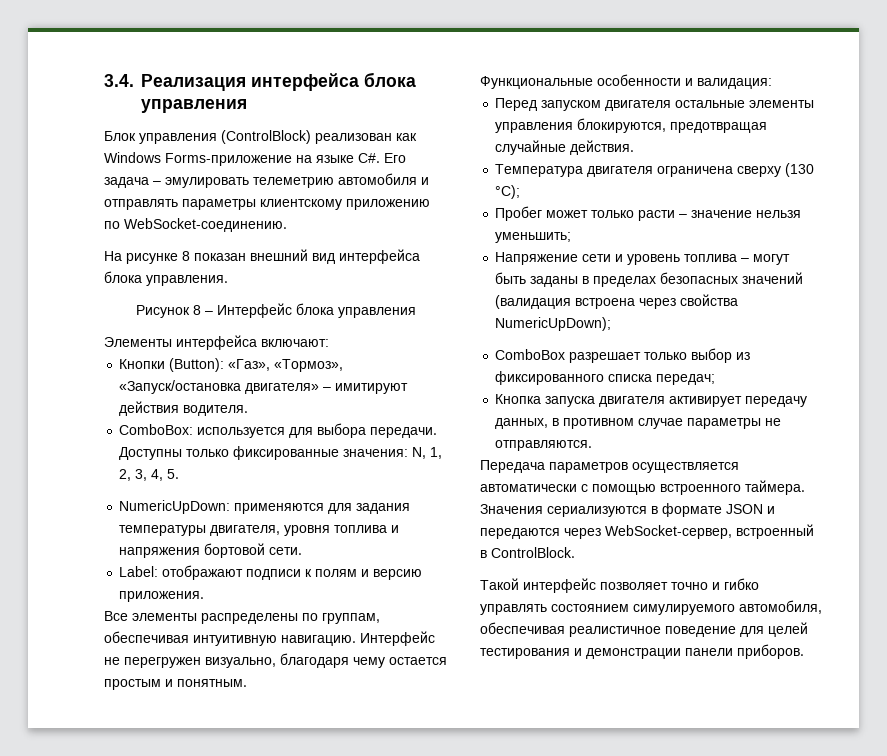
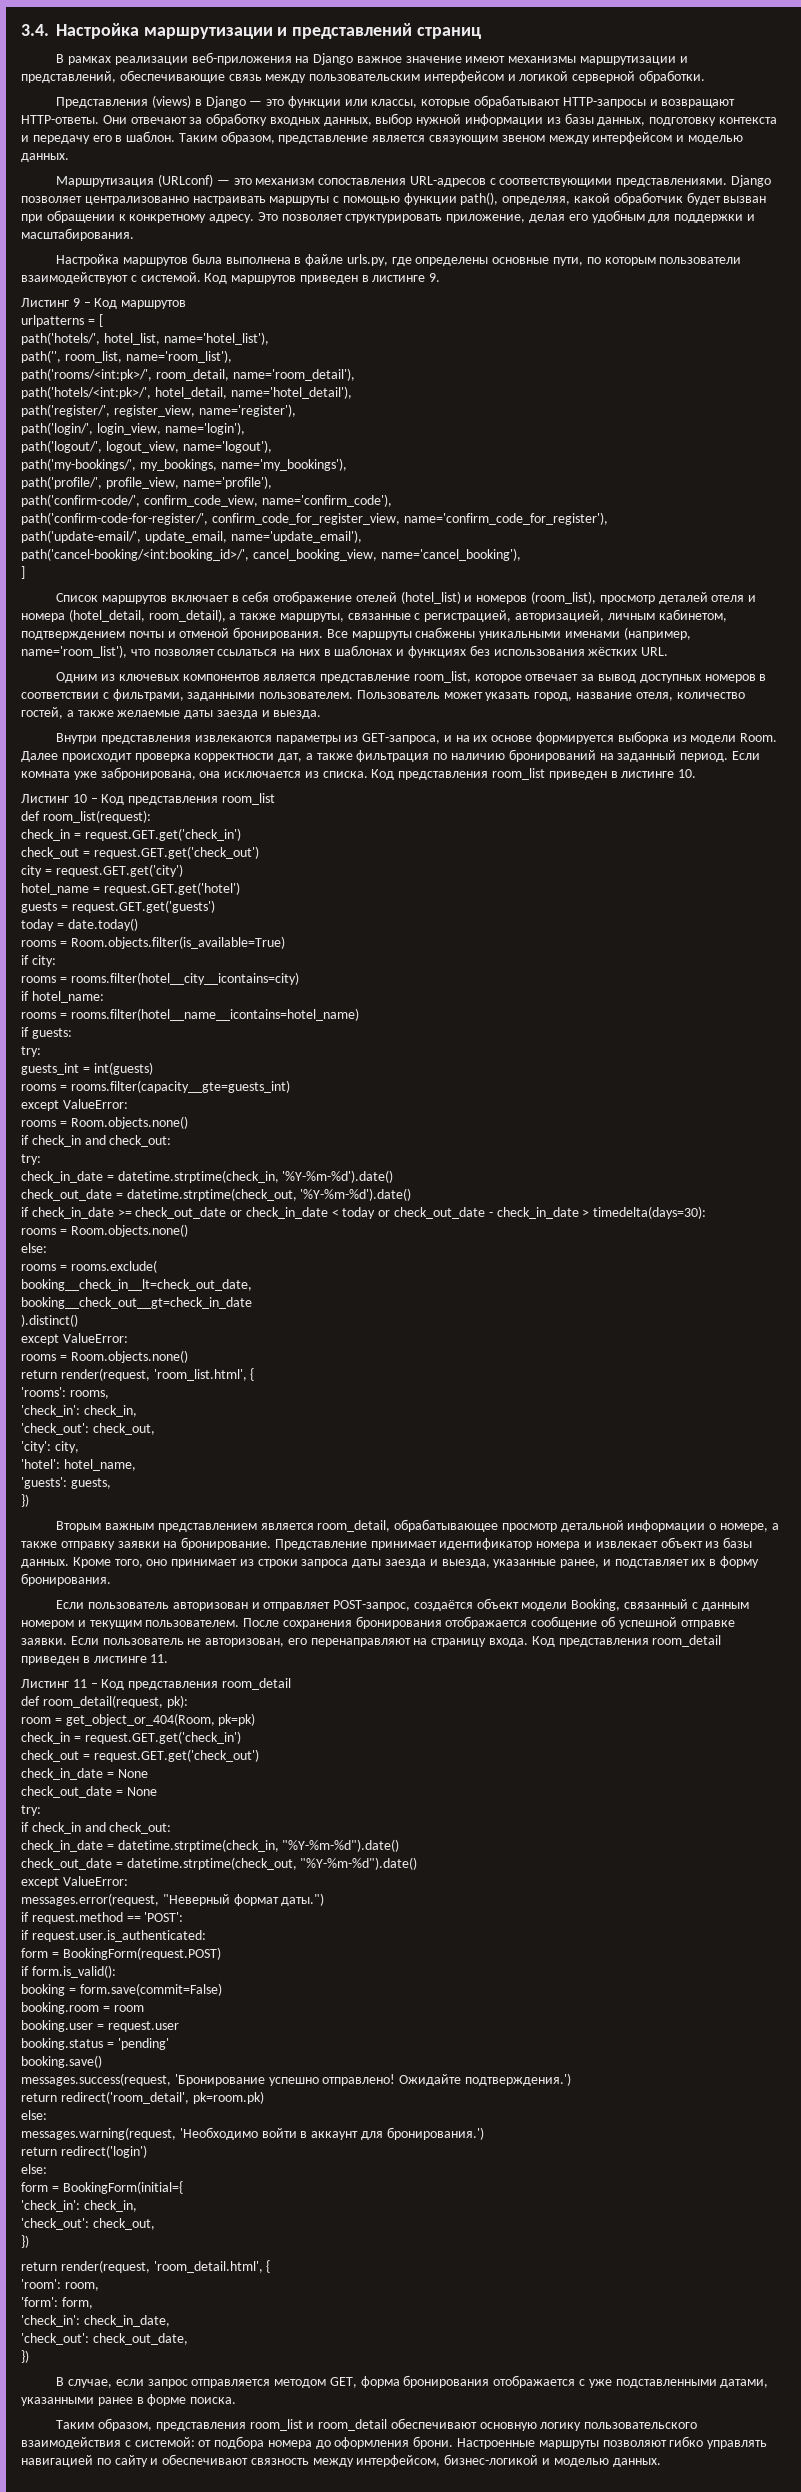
[141,72,416,91] [141,99,247,113] [104,130,417,144] [104,152,406,166] [104,173,429,188] [104,199,430,210] [104,218,287,232] [104,249,420,264] [104,271,228,286] [135,303,416,318] [104,335,329,350] [119,358,344,372] [119,380,409,394] [119,401,249,416] [119,423,438,438] [119,446,443,460] [119,469,180,481] [119,500,411,514] [119,525,400,536] [119,543,303,558] [119,565,423,580] [119,591,205,602] [104,611,380,624] [104,631,435,646] [104,653,447,668] [104,679,247,690] [480,74,772,89] [495,98,815,111] [495,118,768,133] [495,140,635,155] [495,163,815,177] [495,185,521,199] [495,206,802,221] [495,232,572,243] [495,252,791,265] [495,272,804,287] [495,294,739,309] [495,317,612,331] [495,348,751,363] [495,371,716,385] [495,394,808,407] [495,418,782,429] [495,440,593,451] [480,460,739,473] [480,480,805,495] [480,503,775,517] [480,524,814,539] [480,547,575,558] [480,578,759,593] [480,600,822,615] [480,622,808,637] [480,644,804,659] Реализация интерфейса блока управления // Блок управления (ControlBlock) реализован как Windows Forms-приложение на языке C#. Его задача – эмулировать телеметрию автомобиля и отправлять параметры клиентскому приложению по WebSocket-соединению. // На рисунке 8 показан внешний вид интерфейса блока управления. // Рисунок 8 – Интерфейс блока управления // Элементы интерфейса включают: // Кнопки (Button): «Газ», «Тормоз», «Запуск/остановка двигателя» – имитируют действия водителя. // ComboBox: используется для выбора передачи. Доступны только фиксированные значения: N, 1, 2, 3, 4, 5. // NumericUpDown: применяются для задания температуры двигателя, уровня топлива и напряжения бортовой сети. // Label: отображают подписи к полям и версию приложения. // Все элементы распределены по группам, обеспечивая интуитивную навигацию. Интерфейс не перегружен визуально, благодаря чему остается простым и понятным. // Функциональные особенности и валидация: // Перед запуском двигателя остальные элементы управления блокируются, предотвращая случайные действия. // Температура двигателя ограничена сверху (130 °C); // Пробег может только расти – значение нельзя уменьшить; // Напряжение сети и уровень топлива – могут быть заданы в пределах безопасных значений (валидация встроена через свойства NumericUpDown); // ComboBox разрешает только выбор из фиксированного списка передач; // Кнопка запуска двигателя активирует передачу данных, в противном случае параметры не отправляются. // Передача параметров осуществляется автоматически с помощью встроенного таймера. Значения сериализуются в формате JSON и передаются через WebSocket-сервер, встроенный в ControlBlock. // Такой интерфейс позволяет точно и гибко управлять состоянием симулируемого автомобиля, обеспечивая реалистичное поведение для целей тестирования и демонстрации панели приборов. -> [56,23,481,39] [56,52,688,65] [21,70,706,83] [56,95,736,108] [21,113,777,126] [21,131,743,144] [21,153,69,162] [56,174,772,187] [21,192,767,205] [21,210,755,223] [21,228,134,241] [56,253,742,266] [21,272,441,284] [21,298,187,309] [21,314,103,327] [21,332,269,345] [21,350,232,363] [21,368,355,381] [21,386,352,399] [21,404,296,417] [21,422,245,435] [21,440,272,453] [21,458,347,471] [21,476,272,489] [21,494,392,507] [21,512,608,525] [21,530,362,543] [21,548,521,561] [21,566,25,579] [56,591,757,604] [21,609,727,622] [21,627,691,640] [21,645,669,658] [56,671,767,683] [21,689,745,701] [21,707,322,719] [56,731,778,744] [21,749,760,762] [21,767,697,780] [21,793,275,805] [21,810,151,823] [21,828,241,841] [21,846,259,859] [21,864,183,877] [21,882,240,895] [21,900,215,913] [21,918,138,931] [21,936,285,949] [21,955,56,967] [21,972,299,985] [21,991,104,1003] [21,1008,359,1021] [21,1027,72,1039] [21,1046,41,1057] [21,1062,153,1075] [21,1080,290,1093] [21,1099,128,1111] [21,1116,188,1129] [21,1135,172,1147] [21,1154,41,1165] [21,1170,394,1183] [21,1188,412,1201] [21,1206,707,1219] [21,1224,188,1237] [21,1243,47,1253] [21,1260,157,1273] [21,1279,252,1291] [21,1297,252,1309] [21,1314,78,1327] [21,1333,128,1345] [21,1350,188,1363] [21,1368,255,1381] [21,1387,109,1399] [21,1405,137,1417] [21,1423,155,1435] [21,1441,79,1453] [21,1459,136,1471] [21,1477,111,1489] [21,1494,29,1507] [56,1519,779,1532] [21,1537,753,1550] [21,1556,760,1568] [21,1573,111,1586] [56,1598,749,1611] [21,1616,735,1629] [21,1635,722,1647] [21,1654,169,1665] [21,1678,291,1690] [21,1695,188,1708] [21,1713,256,1726] [21,1731,241,1744] [21,1749,259,1762] [21,1768,148,1780] [21,1786,157,1798] [21,1805,41,1816] [21,1822,172,1834] [21,1839,400,1852] [21,1857,418,1870] [21,1876,128,1888] [21,1893,325,1906] [21,1912,184,1924] [21,1930,206,1942] [21,1947,221,1960] [21,1965,116,1978] [21,1983,222,1996] [21,2002,144,2014] [21,2020,179,2032] [21,2038,169,2050] [21,2055,102,2068] [21,2073,571,2086] [21,2091,264,2104] [21,2110,47,2120] [21,2127,484,2140] [21,2145,147,2158] [21,2164,47,2174] [21,2181,183,2194] [21,2200,137,2212] [21,2218,155,2230] [21,2235,29,2248] [21,2260,271,2273] [21,2279,99,2291] [21,2297,93,2309] [21,2315,170,2327] [21,2333,188,2345] [21,2350,29,2363] [56,2375,769,2388] [21,2394,237,2406] [56,2418,698,2431] [21,2436,768,2449] [21,2454,661,2467] Настройка маршрутизации и представлений страниц // В рамках реализации веб-приложения на Django важное значение имеют механизмы маршрутизации и представлений, обеспечивающие связь между пользовательским интерфейсом и логикой серверной обработки. // Представления (views) в Django — это функции или классы, которые обрабатывают HTTP-запросы и возвращают HTTP-ответы. Они отвечают за обработку входных данных, выбор нужной информации из базы данных, подготовку контекста и передачу его в шаблон. Таким образом, представление является связующим звеном между интерфейсом и моделью данных. // Маршрутизация (URLconf) — это механизм сопоставления URL-адресов с соответствующими представлениями. Django позволяет централизованно настраивать маршруты с помощью функции path(), определяя, какой обработчик будет вызван при обращении к конкретному адресу. Это позволяет структурировать приложение, делая его удобным для поддержки и масштабирования. // Настройка маршрутов была выполнена в файле urls.py, где определены основные пути, по которым пользователи взаимодействуют с системой. Код маршрутов приведен в листинге 9. // Листинг 9 – Код маршрутов // urlpatterns = [ // path('hotels/', hotel_list, name='hotel_list'), // path('', room_list, name='room_list'), // path('rooms/<int:pk>/', room_detail, name='room_detail'), // path('hotels/<int:pk>/', hotel_detail, name='hotel_detail'), // path('register/', register_view, name='register'), // path('login/', login_view, name='login'), // path('logout/', logout_view, name='logout'), // path('my-bookings/', my_bookings, name='my_bookings'), // path('profile/', profile_view, name='profile'), // path('confirm-code/', confirm_code_view, name='confirm_code'), // path('confirm-code-for-register/', confirm_code_for_register_view, name='confirm_code_for_register'), // path('update-email/', update_email, name='update_email'), // path('cancel-booking/<int:booking_id>/', cancel_booking_view, name='cancel_booking'), // ] // Список маршрутов включает в себя отображение отелей (hotel_list) и номеров (room_list), просмотр деталей отеля и номера (hotel_detail, room_detail), а также маршруты, связанные с регистрацией, авторизацией, личным кабинетом, подтверждением почты и отменой бронирования. Все маршруты снабжены уникальными именами (например, name='room_list'), что позволяет ссылаться на них в шаблонах и функциях без использования жёстких URL. // Одним из ключевых компонентов является представление room_list, которое отвечает за вывод доступных номеров в соответствии с фильтрами, заданными пользователем. Пользователь может указать город, название отеля, количество гостей, а также желаемые даты заезда и выезда. // Внутри представления извлекаются параметры из GET-запроса, и на их основе формируется выборка из модели Room. Далее происходит проверка корректности дат, а также фильтрация по наличию бронирований на заданный период. Если комната уже забронирована, она исключается из списка. Код представления room_list приведен в листинге 10. // Листинг 10 – Код представления room_list // def room_list(request): // check_in = request.GET.get('check_in') // check_out = request.GET.get('check_out') // city = request.GET.get('city') // hotel_name = request.GET.get('hotel') // guests = request.GET.get('guests') // today = date.today() // rooms = Room.objects.filter(is_available=True) // if city: // rooms = rooms.filter(hotel__city__icontains=city) // if hotel_name: // rooms = rooms.filter(hotel__name__icontains=hotel_name) // if guests: // try: // guests_int = int(guests) // rooms = rooms.filter(capacity__gte=guests_int) // except ValueError: // rooms = Room.objects.none() // if check_in and check_out: // try: // check_in_date = datetime.strptime(check_in, '%Y-%m-%d').date() // check_out_date = datetime.strptime(check_out, '%Y-%m-%d').date() // if check_in_date >= check_out_date or check_in_date < today or check_out_date - check_in_date > timedelta(days=30): // rooms = Room.objects.none() // else: // rooms = rooms.exclude( // booking__check_in__lt=check_out_date, // booking__check_out__gt=check_in_date // ).distinct() // except ValueError: // rooms = Room.objects.none() // return render(request, 'room_list.html', { // 'rooms': rooms, // 'check_in': check_in, // 'check_out': check_out, // 'city': city, // 'hotel': hotel_name, // 'guests': guests, // }) // Вторым важным представлением является room_detail, обрабатывающее просмотр детальной информации о номере, а также отправку заявки на бронирование. Представление принимает идентификатор номера и извлекает объект из базы данных. Кроме того, оно принимает из строки запроса даты заезда и выезда, указанные ранее, и подставляет их в форму бронирования. // Если пользователь авторизован и отправляет POST-запрос, создаётся объект модели Booking, связанный с данным номером и текущим пользователем. После сохранения бронирования отображается сообщение об успешной отправке заявки. Если пользователь не авторизован, его перенаправляют на страницу входа. Код представления room_detail приведен в листинге 11. // Листинг 11 – Код представления room_detail // def room_detail(request, pk): // room = get_object_or_404(Room, pk=pk) // check_in = request.GET.get('check_in') // check_out = request.GET.get('check_out') // check_in_date = None // check_out_date = None // try: // if check_in and check_out: // check_in_date = datetime.strptime(check_in, "%Y-%m-%d").date() // check_out_date = datetime.strptime(check_out, "%Y-%m-%d").date() // except ValueError: // messages.error(request, "Неверный формат даты.") // if request.method == 'POST': // if request.user.is_authenticated: // form = BookingForm(request.POST) // if form.is_valid(): // booking = form.save(commit=False) // booking.room = room // booking.user = request.user // booking.status = 'pending' // booking.save() // messages.success(request, 'Бронирование успешно отправлено! Ожидайте подтверждения.') // return redirect('room_detail', pk=room.pk) // else: // messages.warning(request, 'Необходимо войти в аккаунт для бронирования.') // return redirect('login') // else: // form = BookingForm(initial={ // 'check_in': check_in, // 'check_out': check_out, // }) // return render(request, 'room_detail.html', { // 'room': room, // 'form': form, // 'check_in': check_in_date, // 'check_out': check_out_date, // }) // В случае, если запрос отправляется методом GET, форма бронирования отображается с уже подставленными датами, указанными ранее в форме поиска. // Таким образом, представления room_list и room_detail обеспечивают основную логику пользовательского взаимодействия с системой: от подбора номера до оформления брони. Настроенные маршруты позволяют гибко управлять навигацией по сайту и обеспечивают связность между интерфейсом, бизнес-логикой и моделью данных.

